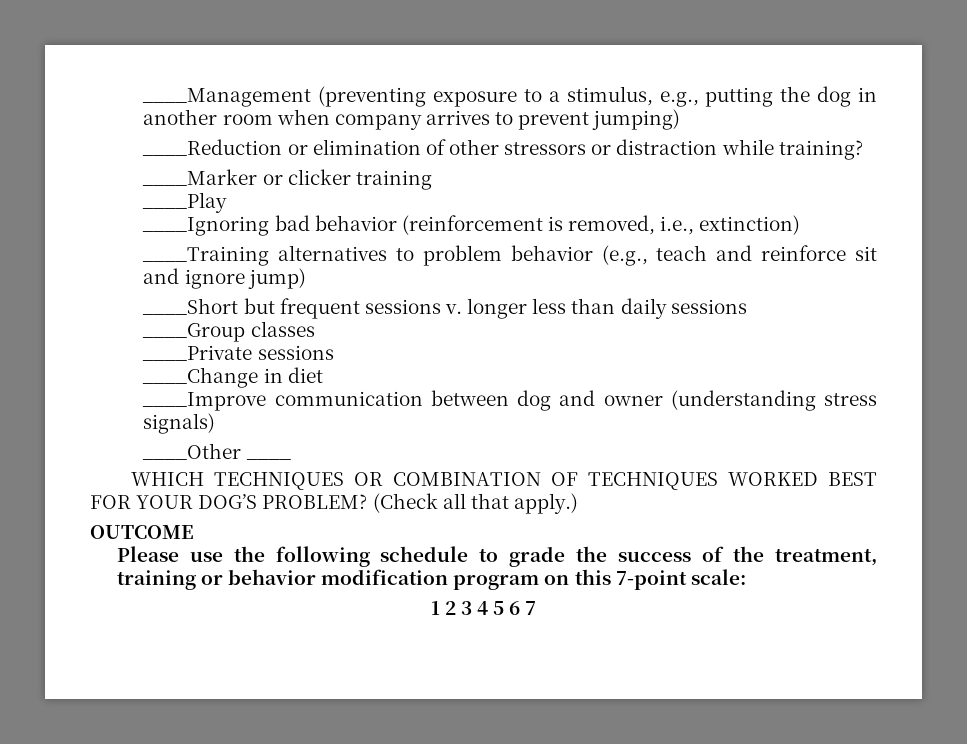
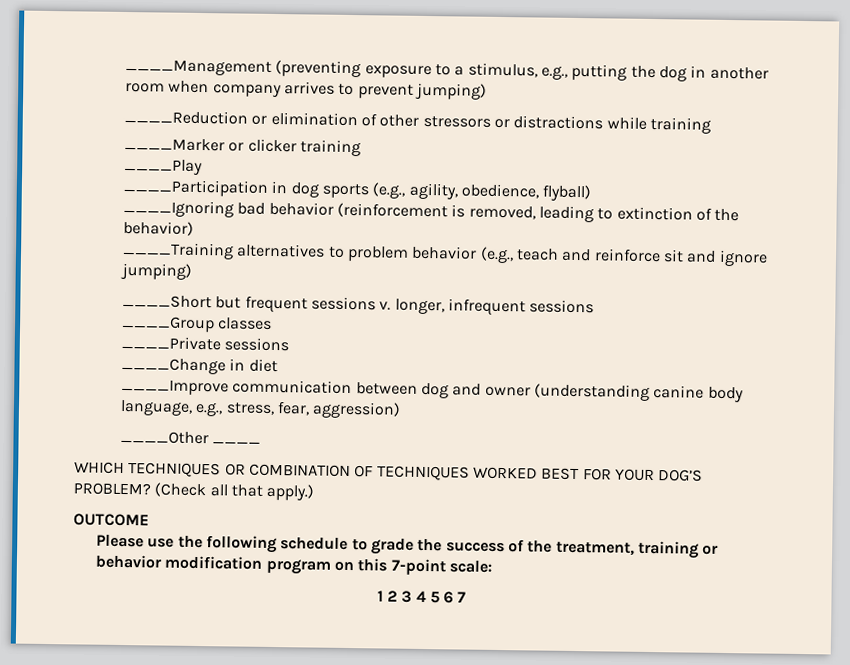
[616,139,863,160] distraction while training? -> [513,115,711,134] distractions while training
(228, 202) none -> [123,178,592,202] // ____Participation in dog sports (e.g., agility, obedience, flyball)
[660,215,801,235] i.e., extinction) -> [539,205,740,223] [123,220,195,236] leading to extinction of the behavior)
[247,268,306,289] jump) -> [120,262,193,280] jumping)
[467,298,667,319] longer less than daily -> [394,298,527,316] longer, infrequent
[824,393,878,406] [143,413,216,434] stress signals) -> [653,385,744,403] [120,399,402,419] canine body language, e.g., stress, fear, aggression)

